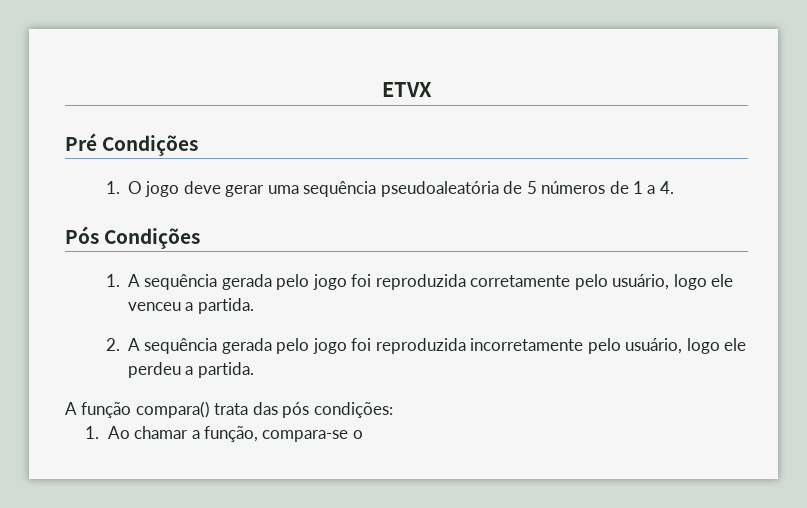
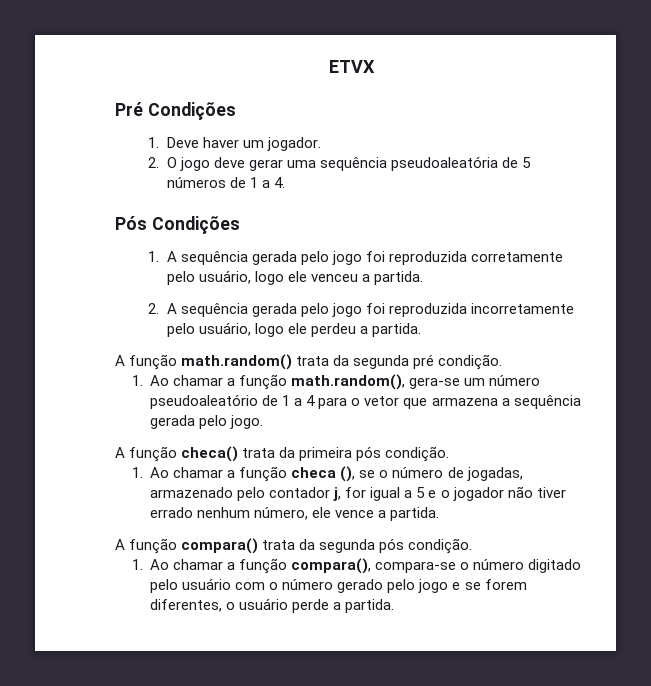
(120, 187) none -> [166,137,321,151] [148,157,160,168] Deve haver um jogador. // 2.
[135,401,393,418] [85,426,363,442] compara() trata das pós condições: // 1. Ao chamar a função, compara-se o -> [181,354,503,370] [131,374,541,390] [150,394,581,409] [150,415,264,429] [115,446,450,462] [131,466,523,482] [150,486,566,501] [150,507,440,521] [115,538,473,554] [131,558,582,574] [150,578,527,593] [150,598,395,613] math.random() trata da segunda pré condição. // 1. Ao chamar a função math.random(), gera-se um número pseudoaleatório de 1 a 4 para o vetor que armazena a sequência gerada pelo jogo. // A função checa() trata da primeira pós condição. // 1. Ao chamar a função checa (), se o número de jogadas, armazenado pelo contador j, for igual a 5 e o jogador não tiver errado nenhum número, ele vence a partida. // A função compara() trata da segunda pós condição. // 1. Ao chamar a função compara(), compara-se o número digitado pelo usuário com o número gerado pelo jogo e se forem diferentes, o usuário perde a partida.

